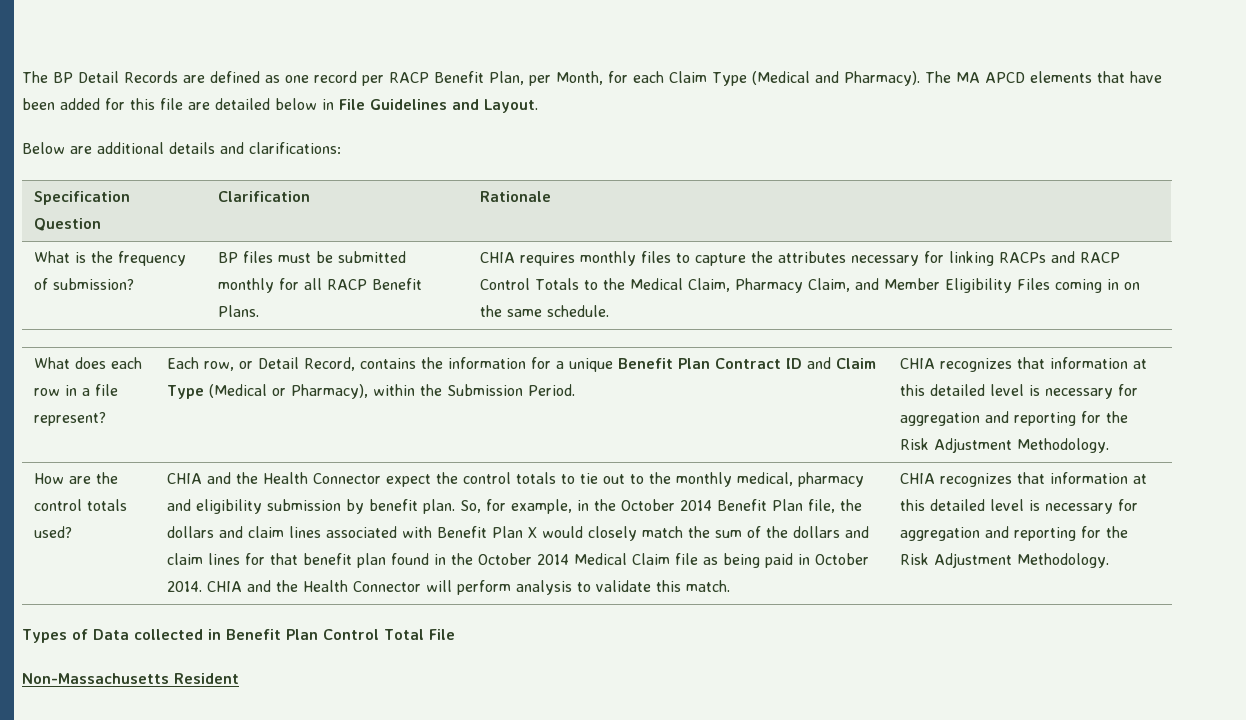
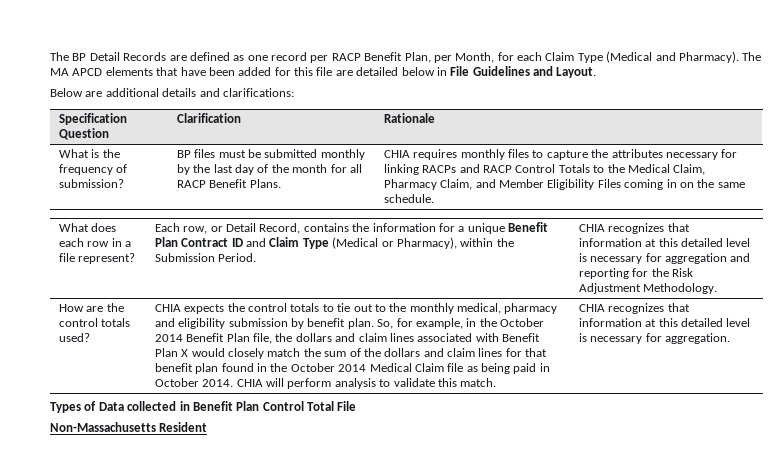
(275, 285) none -> [176,164,328,175] by the last day of the month
[207,472,432,487] and the Health Connector expect -> [184,304,225,314] expects
[247,580,422,592] and the Health Connector -> (263, 383) none
[900,526,1129,541] [900,553,1110,568] aggregation and reporting for the Risk Adjustment Methodology. -> [665,333,731,344] aggregation.

